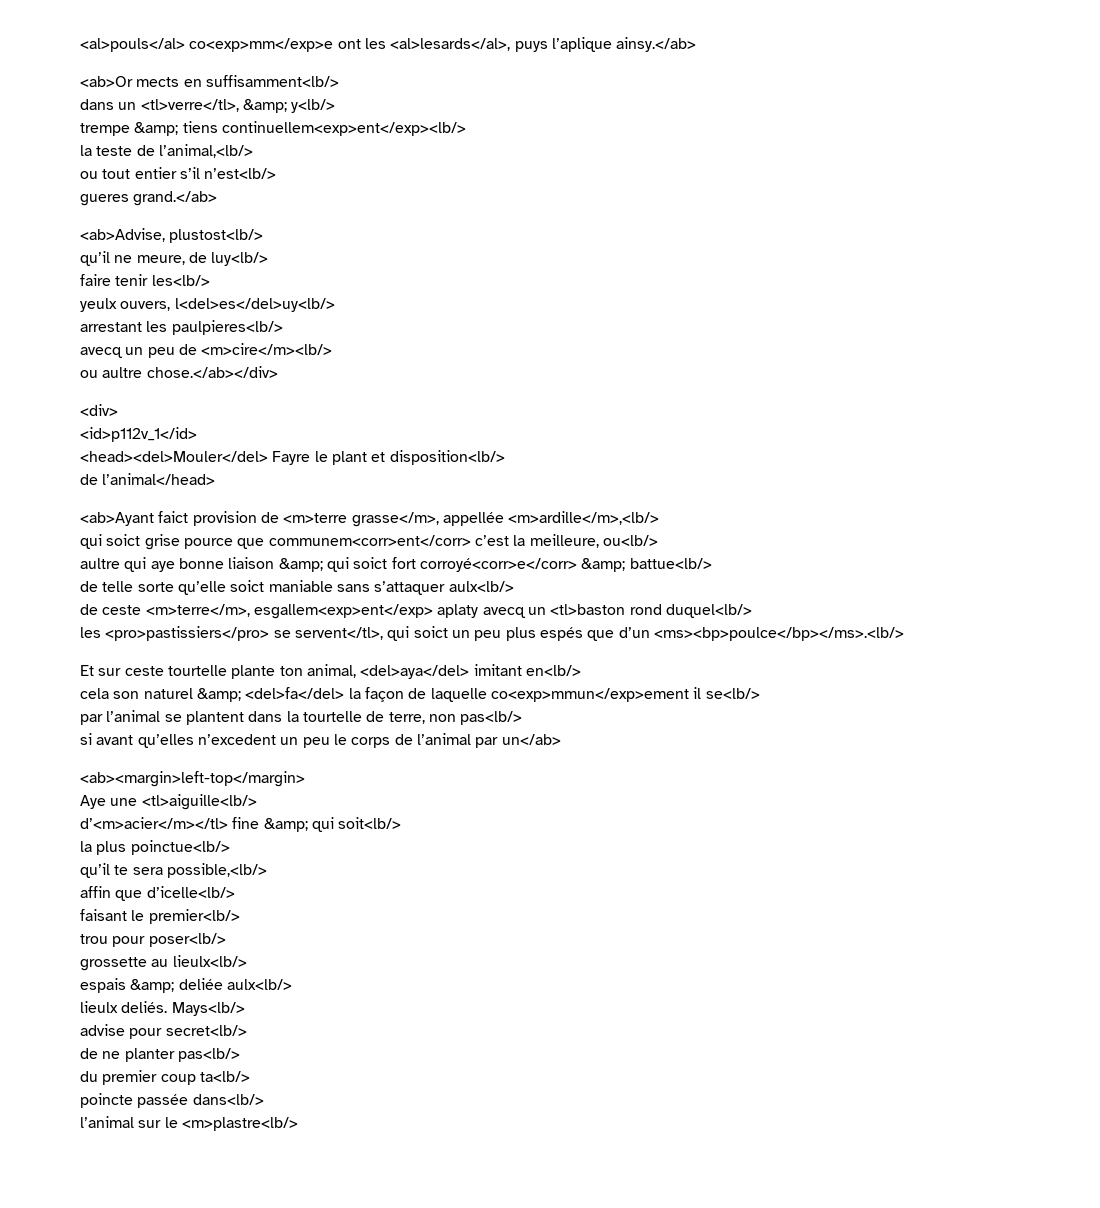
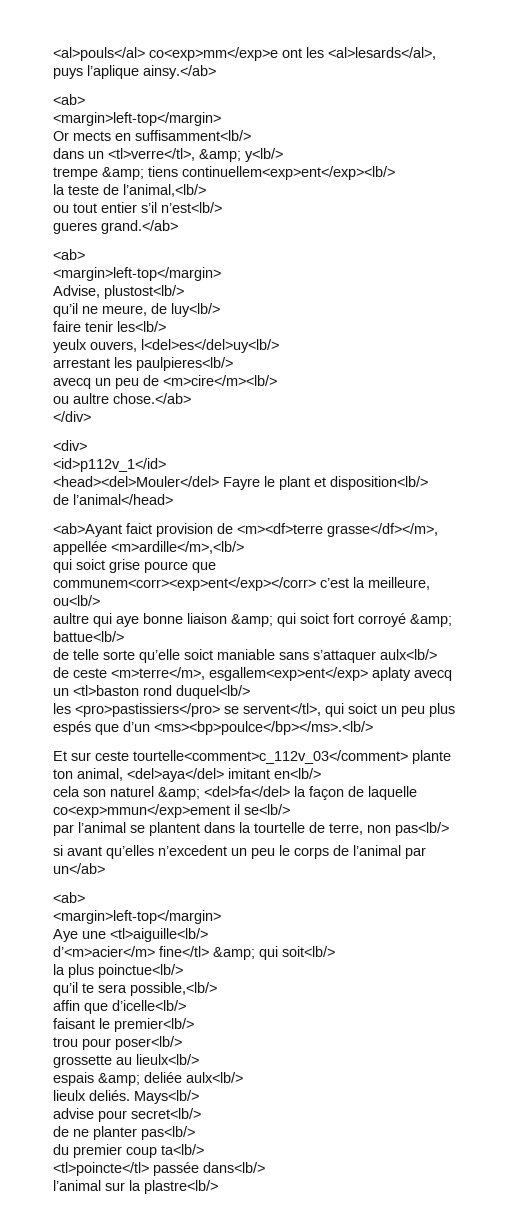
[80,76,133,87] <ab>Or -> [53,94,85,105] [53,112,221,126] [53,131,69,141] <ab> // <margin>left-top</margin> // Or
[80,228,165,242] <ab>Advise, -> [53,249,85,260] [53,267,221,281] [53,285,100,298] <ab> // <margin>left-top</margin> // Advise,
[146,366,278,378] chose.</ab></div> -> [113,393,191,404] [53,411,91,422] chose.</ab> // </div>
[283,512,439,527] <m>terre grasse</m>, -> [237,523,438,537] <m><df>terre grasse</df></m>,
[268,535,471,546] communem<corr>ent</corr> -> [53,577,316,591] communem<corr><exp>ent</exp></corr>
[419,558,577,572] corroyé<corr>e</corr> -> [358,613,406,627] corroyé
[167,665,227,676] tourtelle -> [133,750,408,764] tourtelle<comment>c_112v_03</comment>
[80,771,305,787] <ab><margin>left-top</margin> -> [53,892,85,903] [53,910,221,924] <ab> // <margin>left-top</margin>
[80,817,260,829] d’<m>acier</m></tl> fine -> [53,946,209,957] d’<m>acier</m> fine</tl>
[80,1093,133,1108] poincte -> [53,1162,149,1176] <tl>poincte</tl>
[164,1117,298,1131] le <m>plastre<lb/> -> [129,1180,218,1194] la plastre<lb/>

